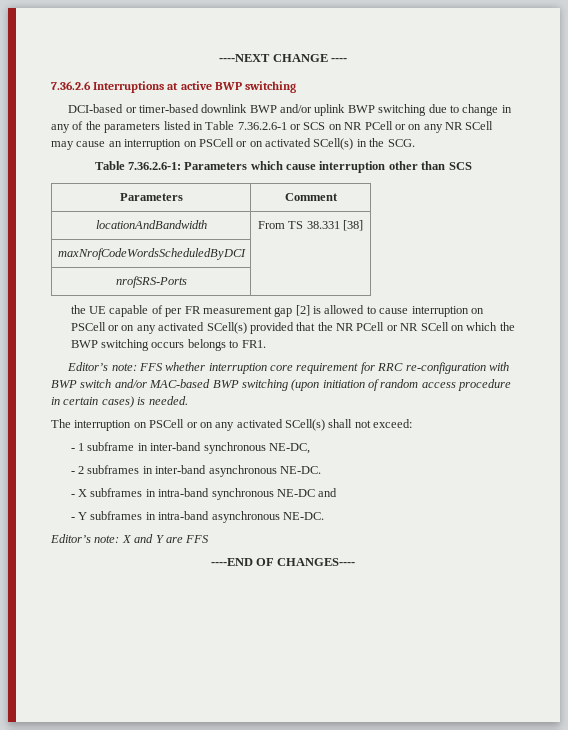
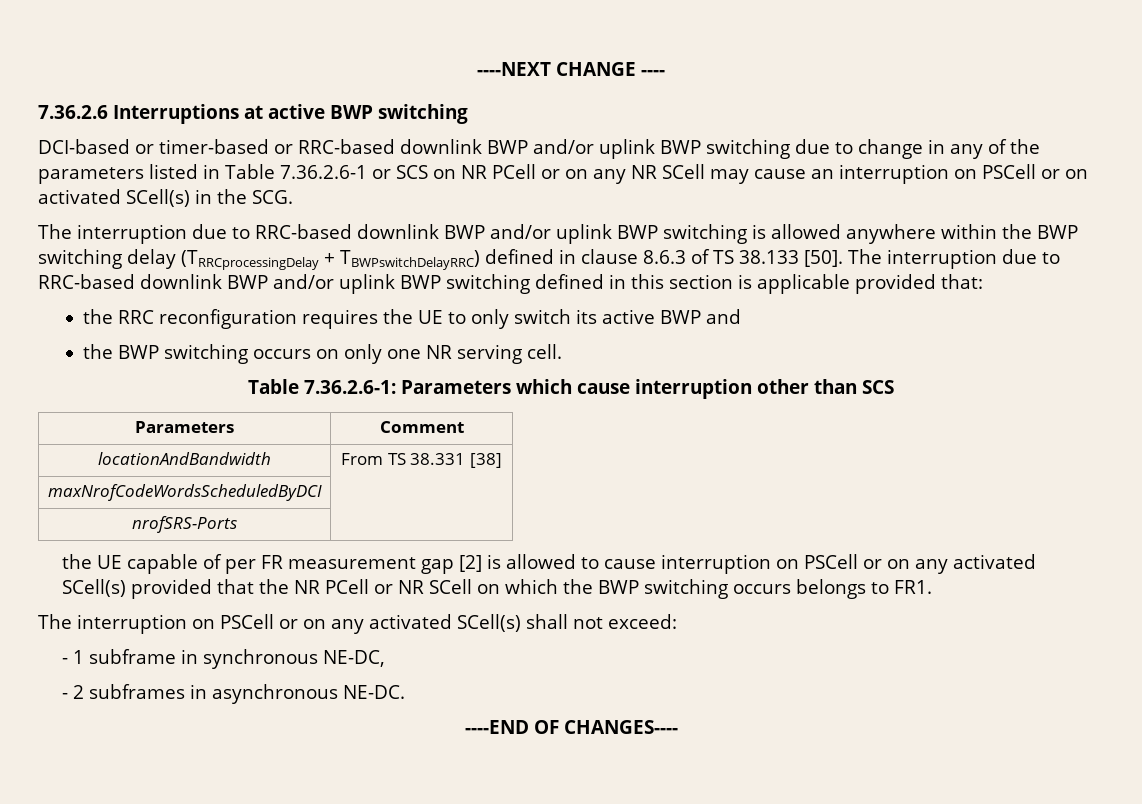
(199, 108) none -> [274,139,395,154] or RRC-based
(415, 143) none -> [38,224,1078,244] [38,249,1060,270] [38,274,983,294] [82,309,741,329] [82,344,562,364] // The interruption due to RRC-based downlink BWP and/or uplink BWP switching is allowed anywhere within the BWP switching delay (TRRCprocessingDelay + TBWPswitchDelayRRC) defined in clause 8.6.3 of TS 38.133 [50]. The interruption due to RRC-based downlink BWP and/or uplink BWP switching defined in this section is applicable provided that: // the RRC reconfiguration requires the UE to only switch its active BWP and // the BWP switching occurs on only one NR serving cell.
[67,362,509,374] [51,379,512,391] [51,396,188,408] // Editor’s note: FFS whether interruption core requirement for RRC re-configuration with BWP switch and/or MAC-based BWP switching (upon initiation of random access procedure in certain cases) is needed. -> (933, 587) none
[150,442,202,451] inter-band -> (199, 656) none
[155,465,321,477] [70,488,338,500] [70,511,324,523] [50,534,210,543] inter-band asynchronous NE-DC. // - X subframes in intra-band synchronous NE-DC and // - Y subframes in intra-band asynchronous NE-DC. // Editor’s note: X and Y are FFS -> [212,684,406,704] asynchronous NE-DC.

